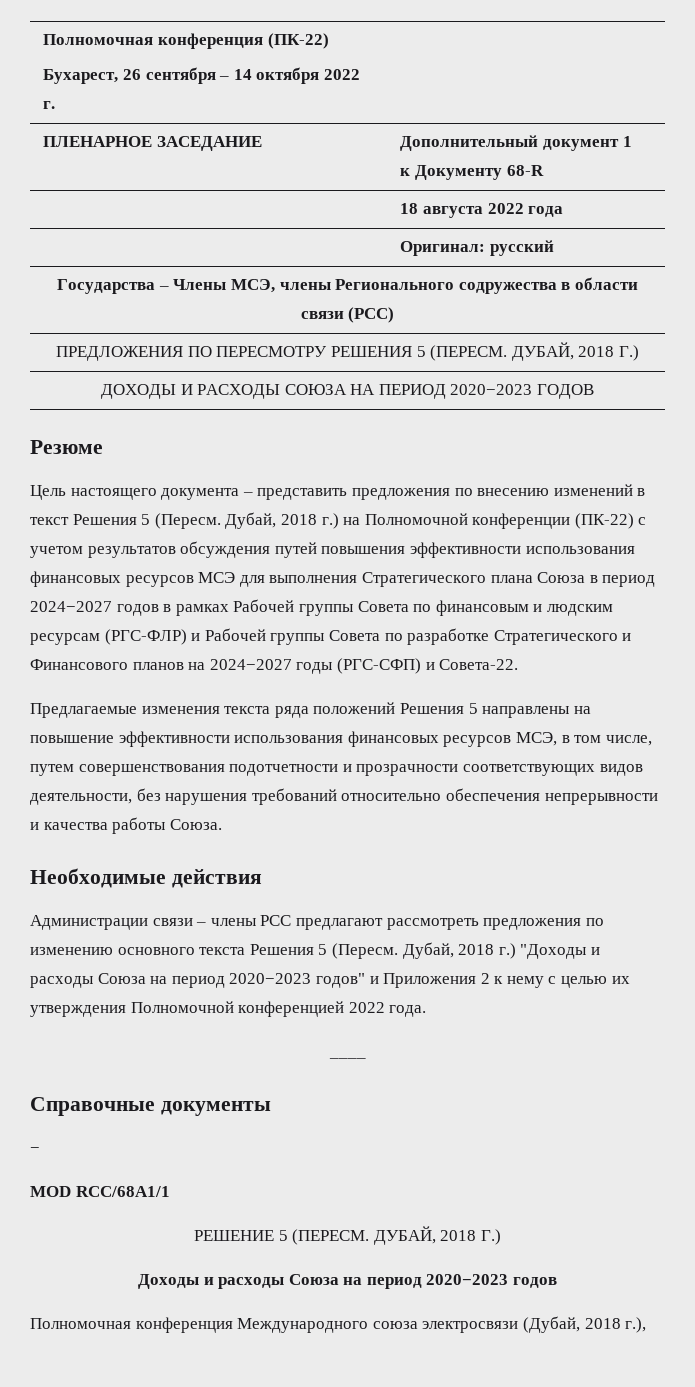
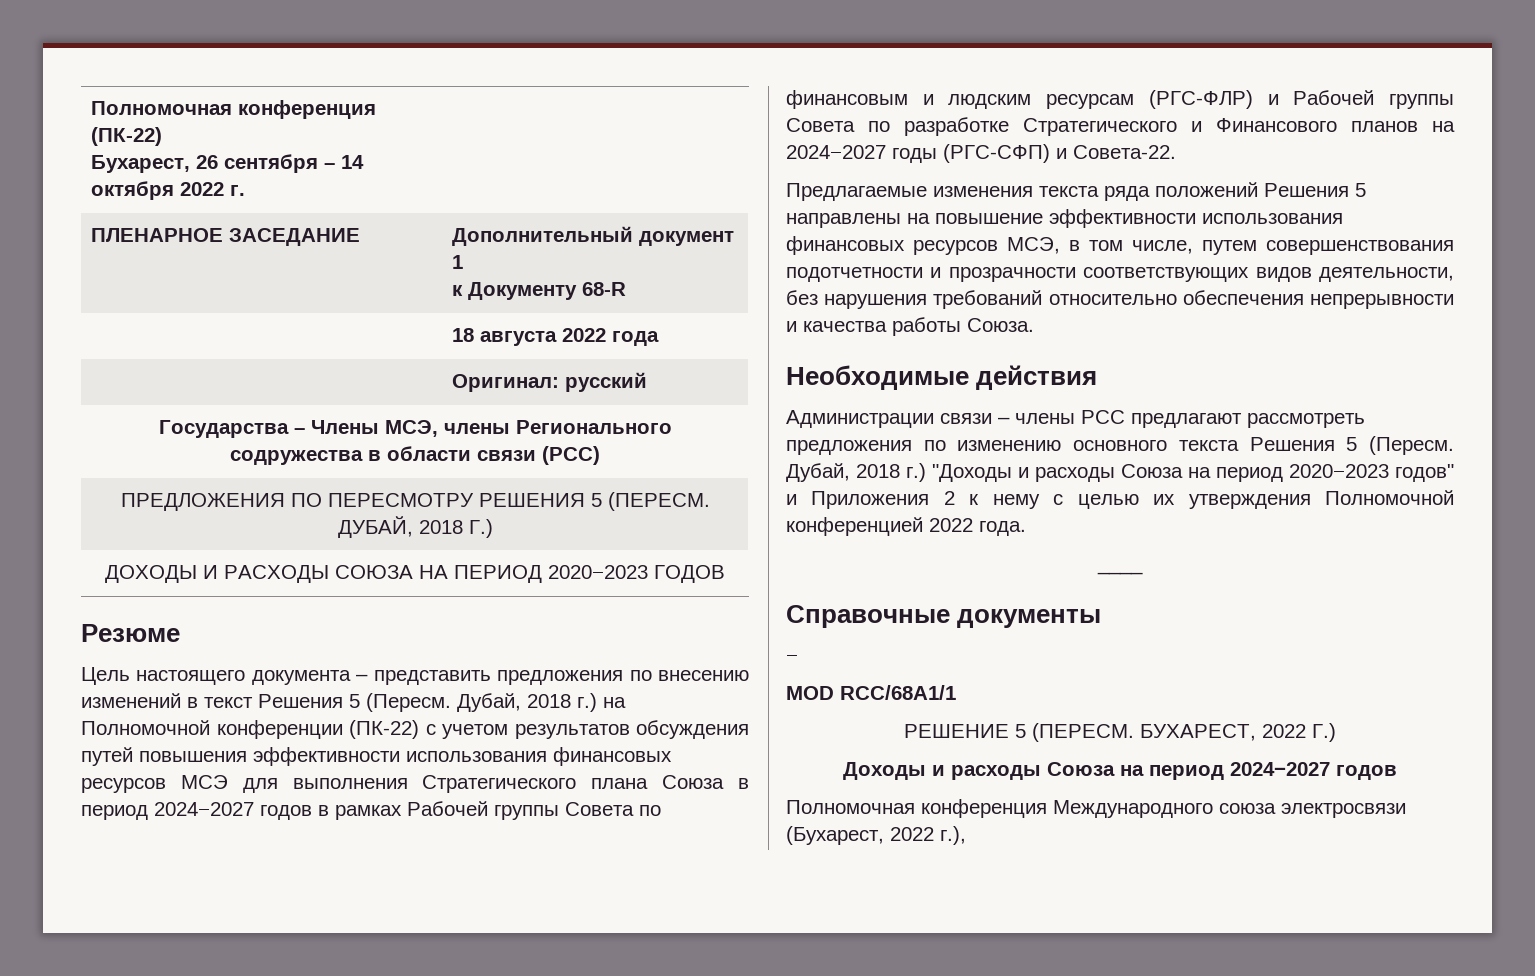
[373,1226,477,1245] ДУБАЙ, 2018 -> [1140,724,1306,741] БУХАРЕСТ, 2022
[426,1274,509,1285] 2020−2023 -> [1230,762,1330,776] 2024−2027
[522,1316,621,1333] (Дубай, 2018 -> [786,826,934,845] (Бухарест, 2022

